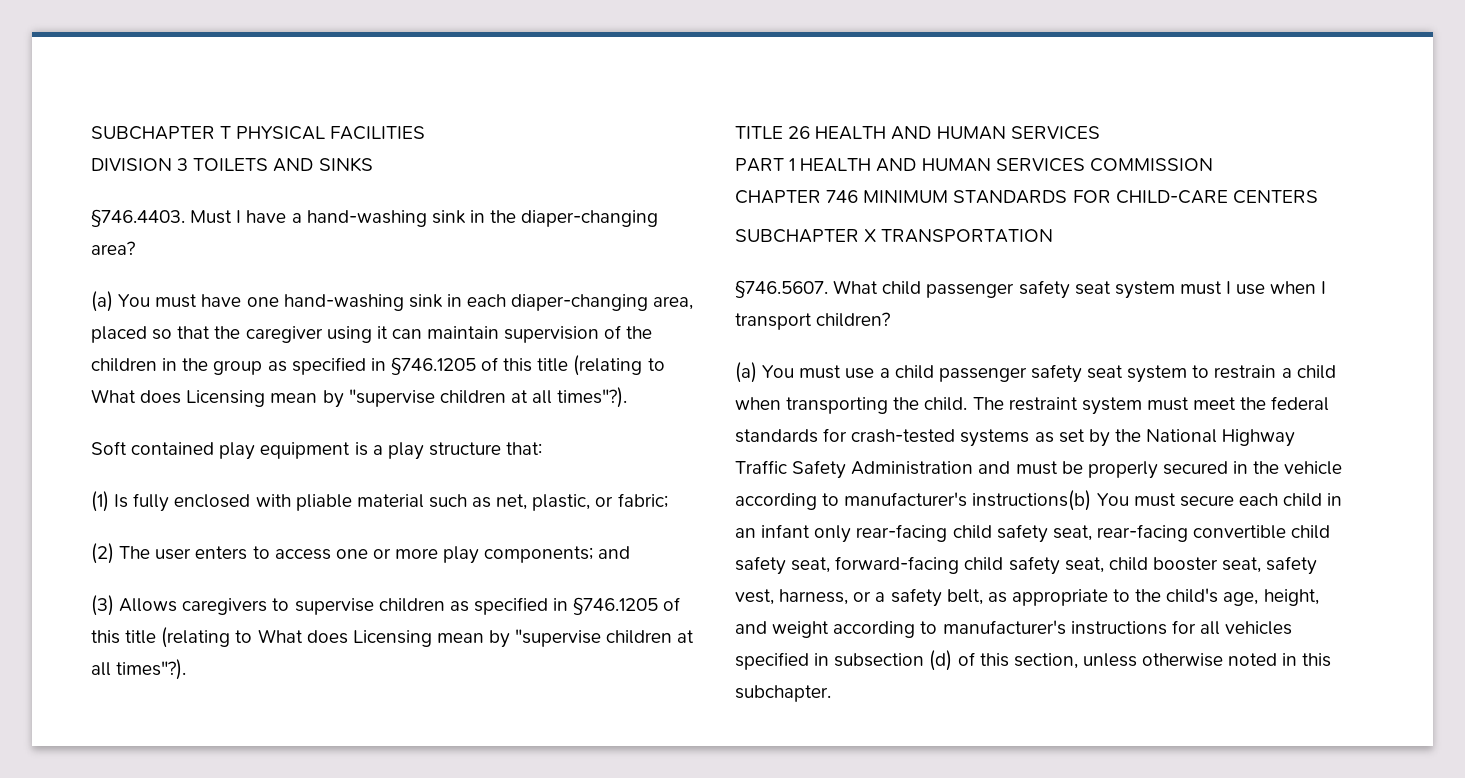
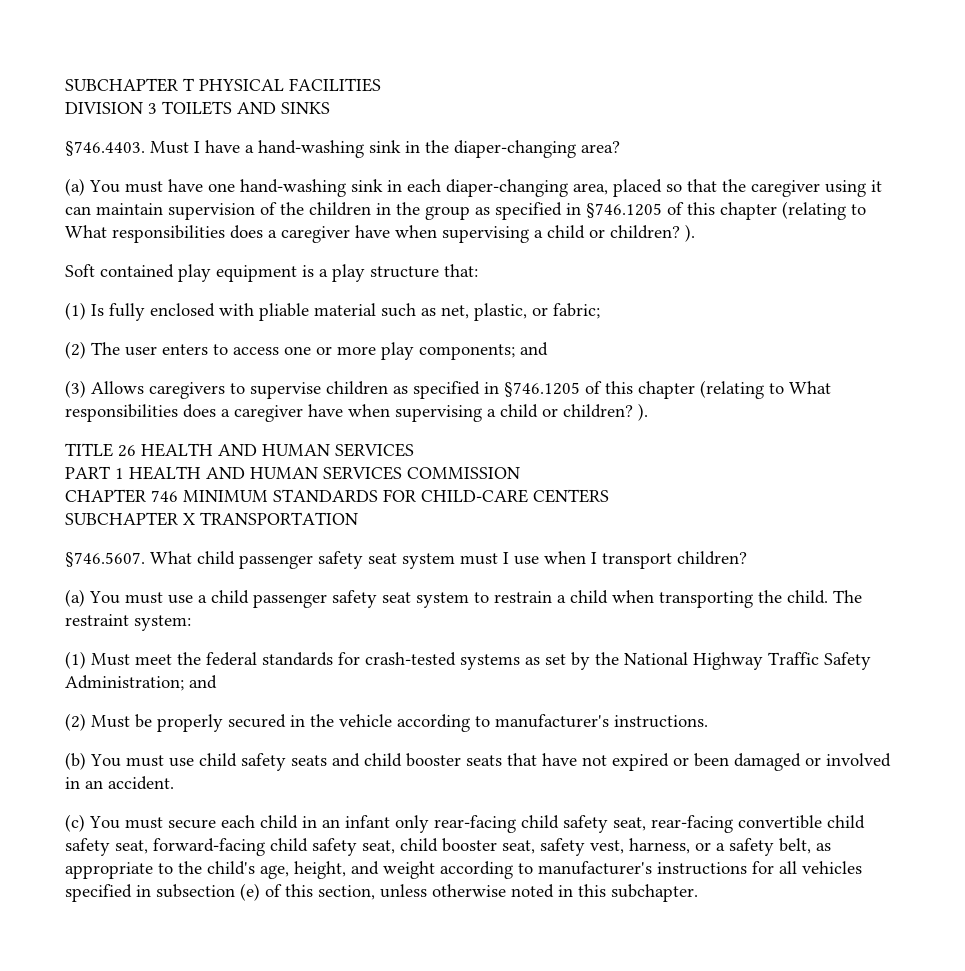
[537,355,665,376] [91,387,628,408] title (relating to What does Licensing mean by "supervise children at all times"?). -> [720,201,866,220] [65,224,695,243] chapter (relating to What responsibilities does a caregiver have when supervising a child or children? ).
[125,627,695,648] [91,659,187,680] title (relating to What does Licensing mean by "supervise children at all times"?). -> [638,380,831,399] [65,403,648,422] chapter (relating to What responsibilities does a caregiver have when supervising a child or children? ).
[1081,397,1189,415] system must -> [134,615,191,631] [65,651,130,669] system: // (1) Must
[851,461,1058,475] Administration and must -> [65,675,217,691] [65,713,130,731] Administration; and // (2) Must
[972,490,1092,511] instructions(b) -> [614,715,708,728] [65,752,891,771] [65,776,174,790] [65,814,85,832] instructions. // (b) You must use child safety seats and child booster seats that have not expired or been damaged or involved in an accident. // (c)
[929,650,953,671] (d) -> [240,883,260,901] (e)

